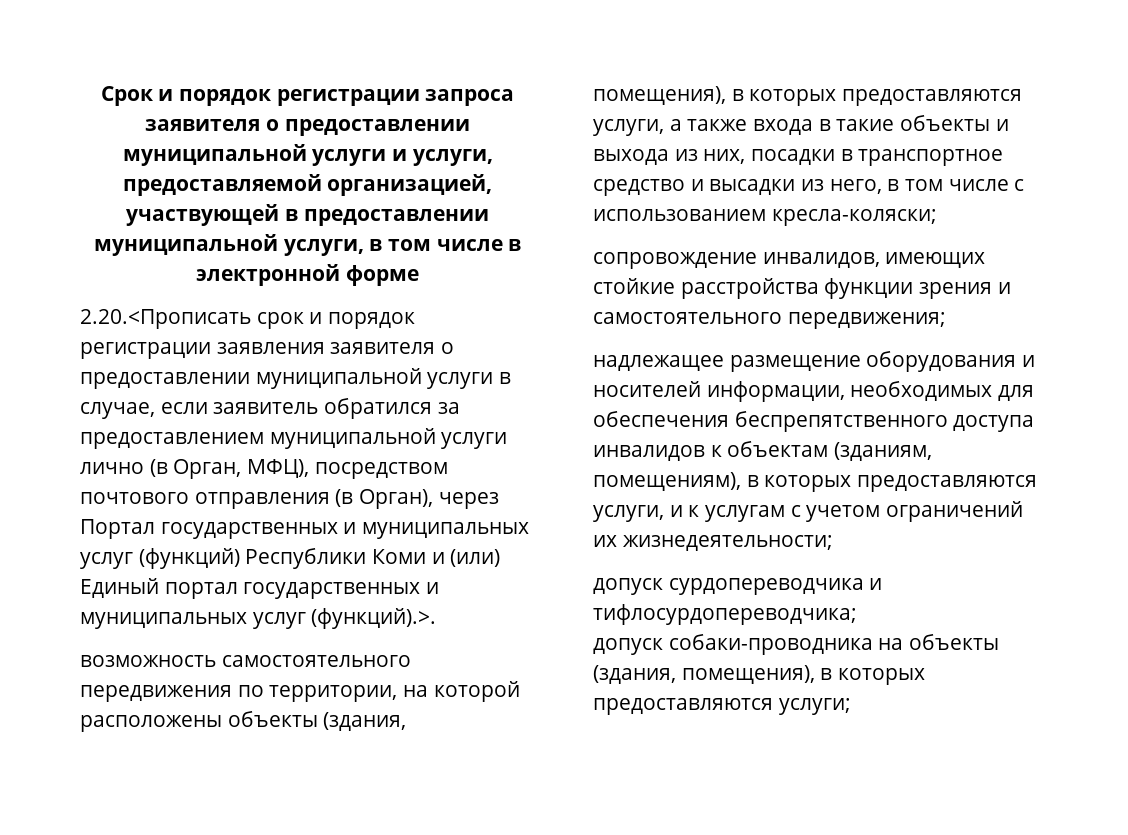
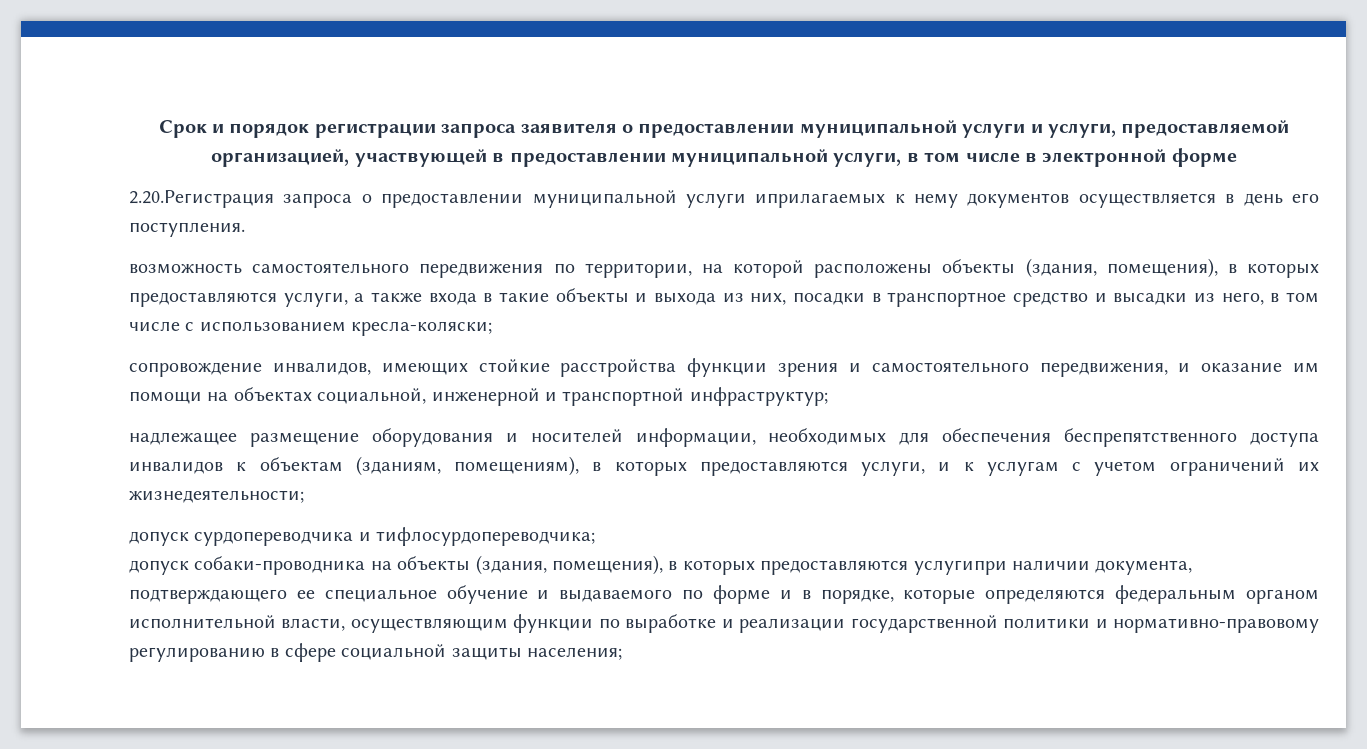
[80,309,416,329] [80,342,455,359] [80,368,512,389] [80,398,460,419] [80,428,508,449] [80,459,448,479] [80,489,499,509] [80,519,530,539] [80,548,501,569] [80,578,440,599] [80,608,437,629] 2.20.<Прописать срок и порядок регистрации заявления заявителя о предоставлении муниципальной услуги в случае, если заявитель обратился за предоставлением муниципальной услуги лично (в Орган, МФЦ), посредством почтового отправления (в Орган), через Портал государственных и муниципальных услуг (функций) Республики Коми и (или) Единый портал государственных и муниципальных услуг (функций).>. -> [129,190,1320,208] [129,222,245,237] 2.20.Регистрация запроса о предоставлении муниципальной услуги иприлагаемых к нему документов осуществляется в день его поступления.
[787,312,946,329] передвижения; -> [1039,362,1319,377] [129,387,828,406] передвижения, и оказание им помощи на объектах социальной, инженерной и транспортной инфраструктур;
[778,698,851,715] услуги; -> [913,560,1193,575] [129,585,1320,604] [129,614,1320,633] [129,643,622,662] услугипри наличии документа, подтверждающего ее специальное обучение и выдаваемого по форме и в порядке, которые определяются федеральным органом исполнительной власти, осуществляющим функции по выработке и реализации государственной политики и нормативно-правовому регулированию в сфере социальной защиты населения;

